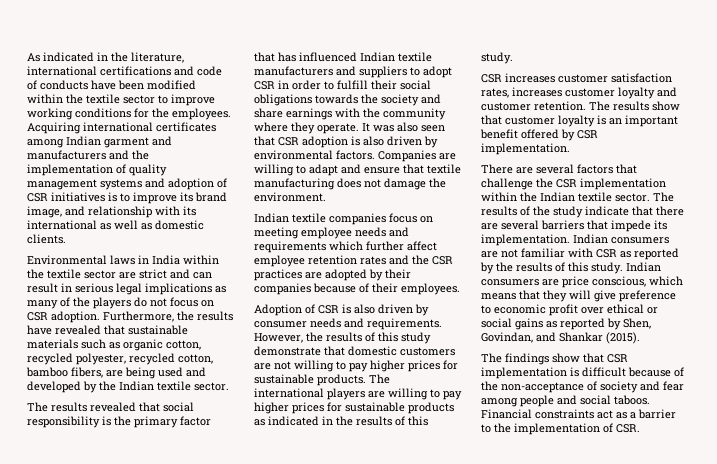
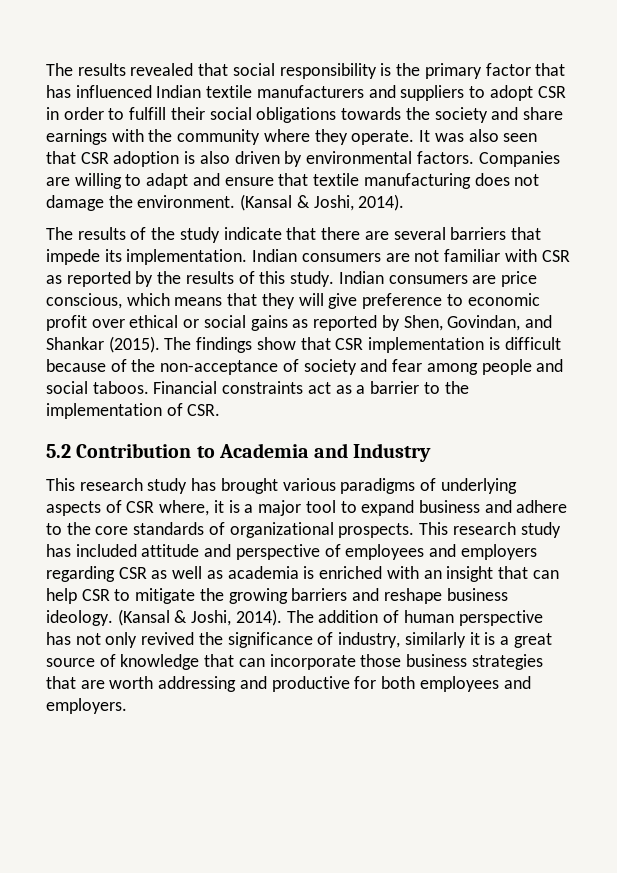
[27,52,184,63] [27,66,222,76] [27,80,196,90] [27,94,215,106] [27,108,231,120] [27,122,216,134] [27,136,172,148] [27,150,149,160] [27,164,167,176] [27,178,227,190] [27,192,227,204] [27,206,196,218] [27,220,204,230] [27,234,66,244] [27,255,219,265] [27,269,212,279] [27,283,226,295] [27,297,214,309] [27,311,233,323] [27,325,188,335] [27,339,201,351] [27,353,213,365] [26,367,206,379] [27,381,229,393] As indicated in the literature, international certifications and code of conducts have been modified within the textile sector to improve working conditions for the employees. Acquiring international certificates among Indian garment and manufacturers and the implementation of quality management systems and adoption of CSR initiatives is to improve its brand image, and relationship with its international as well as domestic clients. // Environmental laws in India within the textile sector are strict and can result in serious legal implications as many of the players do not focus on CSR adoption. Furthermore, the results have revealed that sustainable materials such as organic cotton, recycled polyester, recycled cotton, bamboo fibers, are being used and developed by the Indian textile sector. // -> (46, 69) none
[254,213,433,225] [254,227,409,239] [254,241,437,253] [254,255,453,267] [254,269,411,281] [254,283,460,295] [254,304,429,316] [254,318,442,330] [254,332,431,344] [254,346,455,356] [254,360,458,372] [254,374,390,386] [254,388,462,400] [254,402,454,414] [254,416,428,426] [481,52,513,64] [481,73,672,83] [481,87,677,99] [481,101,680,111] [481,115,678,127] [480,129,598,141] [481,143,570,155] [481,164,637,174] [481,178,666,190] [481,192,650,202] // Indian textile companies focus on meeting employee needs and requirements which further affect employee retention rates and the CSR practices are adopted by their companies because of their employees. // Adoption of CSR is also driven by consumer needs and requirements. However, the results of this study demonstrate that domestic customers are not willing to pay higher prices for sustainable products. The international players are willing to pay higher prices for sustainable products as indicated in the results of this study. // CSR increases customer satisfaction rates, increases customer loyalty and customer retention. The results show that customer loyalty is an important benefit offered by CSR implementation. // There are several factors that challenge the CSR implementation within the Indian textile sector. -> [240,194,405,211] (Kansal & Joshi, 2014). //
(640, 338) // -> (160, 344) none
(640, 428) none -> [46,443,432,462] [46,478,517,494] [46,500,568,516] [46,522,561,538] [46,544,537,560] [46,566,559,582] [46,588,508,604] [46,609,543,626] [46,632,552,648] [46,654,543,670] [46,676,531,692] [46,698,127,714] // 5.2 Contribution to Academia and Industry // This research study has brought various paradigms of underlying aspects of CSR where, it is a major tool to expand business and adhere to the core standards of organizational prospects. This research study has included attitude and perspective of employees and employers regarding CSR as well as academia is enriched with an insight that can help CSR to mitigate the growing barriers and reshape business ideology. (Kansal & Joshi, 2014). The addition of human perspective has not only revived the significance of industry, similarly it is a great source of knowledge that can incorporate those business strategies that are worth addressing and productive for both employees and employers.

